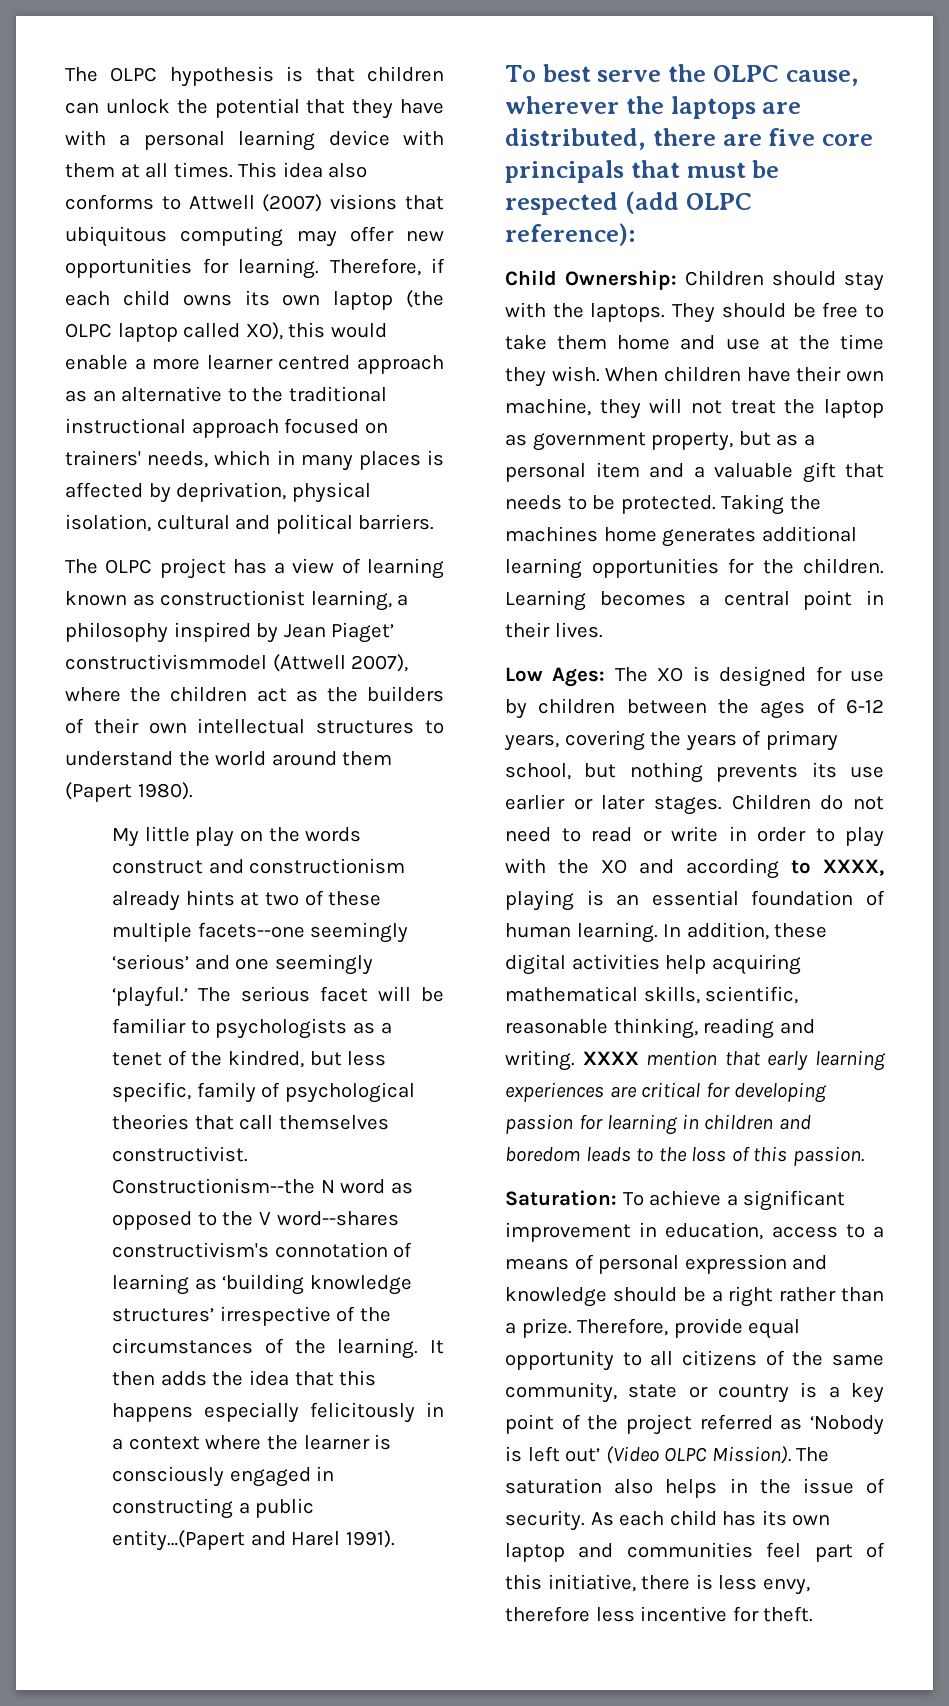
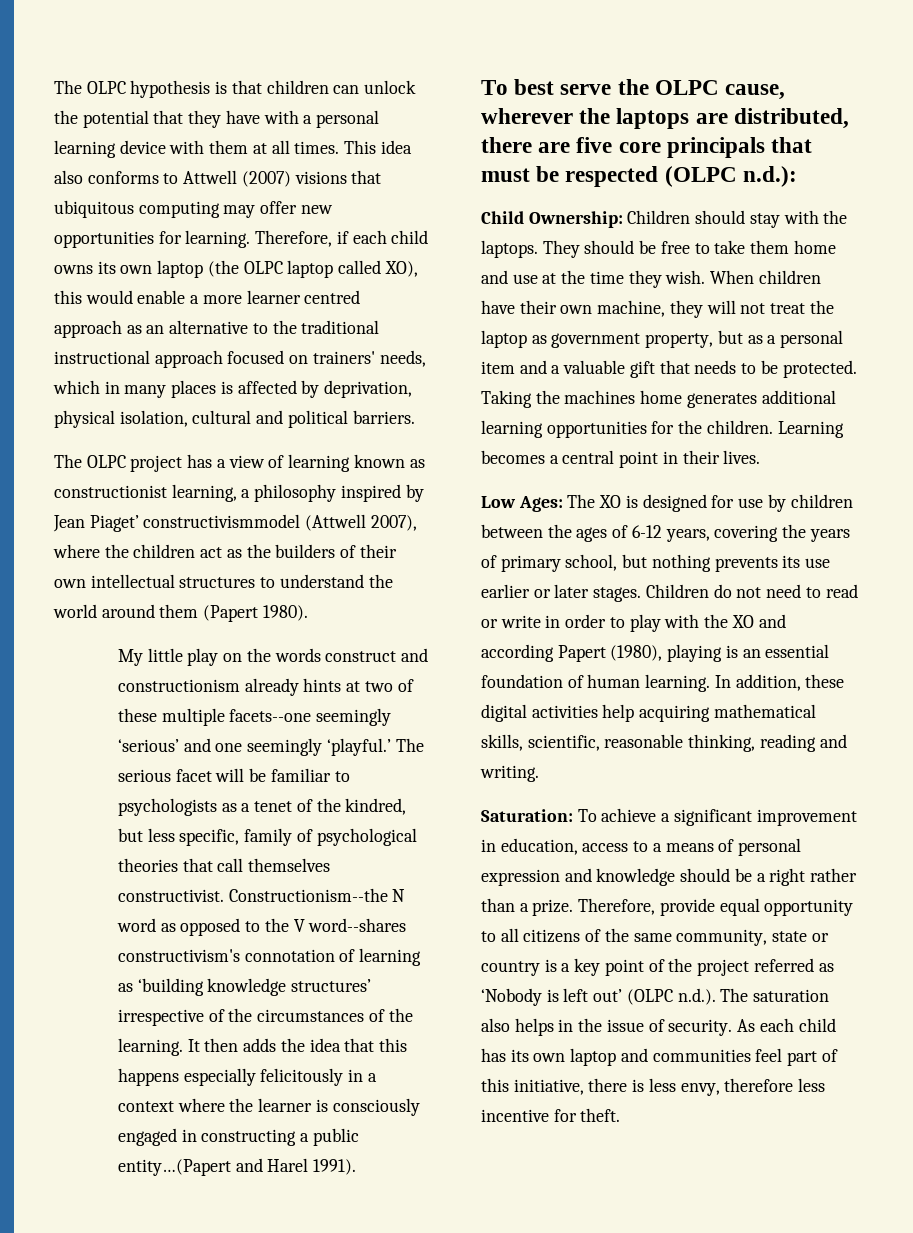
[624,191,752,214] [505,223,636,246] (add OLPC reference): -> [664,166,797,187] (OLPC n.d.):
[791,859,884,876] to XXXX, -> [557,645,663,662] Papert (1980),
[582,1050,887,1071] [505,1082,828,1103] [505,1114,811,1135] [505,1146,864,1166] XXXX mention that early learning experiences are critical for developing passion for learning in children and boredom leads to the loss of this passion. -> (539, 773) none
[605,1446,791,1464] (Video OLPC Mission). -> [626,988,716,1005] (OLPC n.d.).

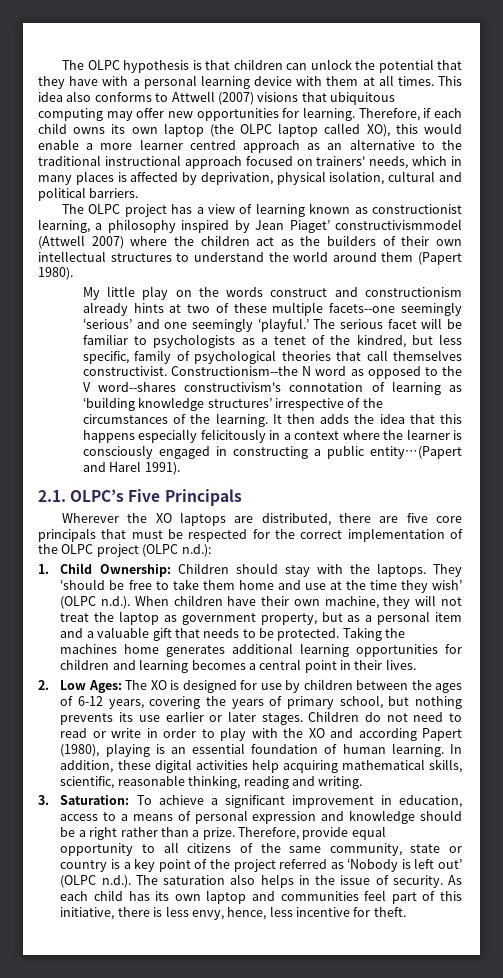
[370,515,417,531] 2007), -> [91,236,124,249] 2007)
[481,79,786,100] [481,108,611,124] To best serve the OLPC cause, wherever the -> [38,489,242,506] [62,513,172,523] 2.1. OLPC’s Five Principals // Wherever the XO
(659, 176) none -> [252,528,463,542] [38,544,139,557] for the correct implementation of the OLPC project
(797, 176) none -> [38,564,49,574] 1.
[584,240,635,254] should -> [60,579,106,590] ‘should
[665,270,706,284] wish. -> [432,580,463,590] [60,596,131,609] wish’ (OLPC n.d.).
[678,420,844,438] the children. Learning -> [60,659,189,673] children and learning
(761, 457) none -> [38,680,49,690] 2.
(539, 773) none -> [38,795,49,805] 3.
[724,1078,794,1092] therefore -> [227,907,267,920] hence,

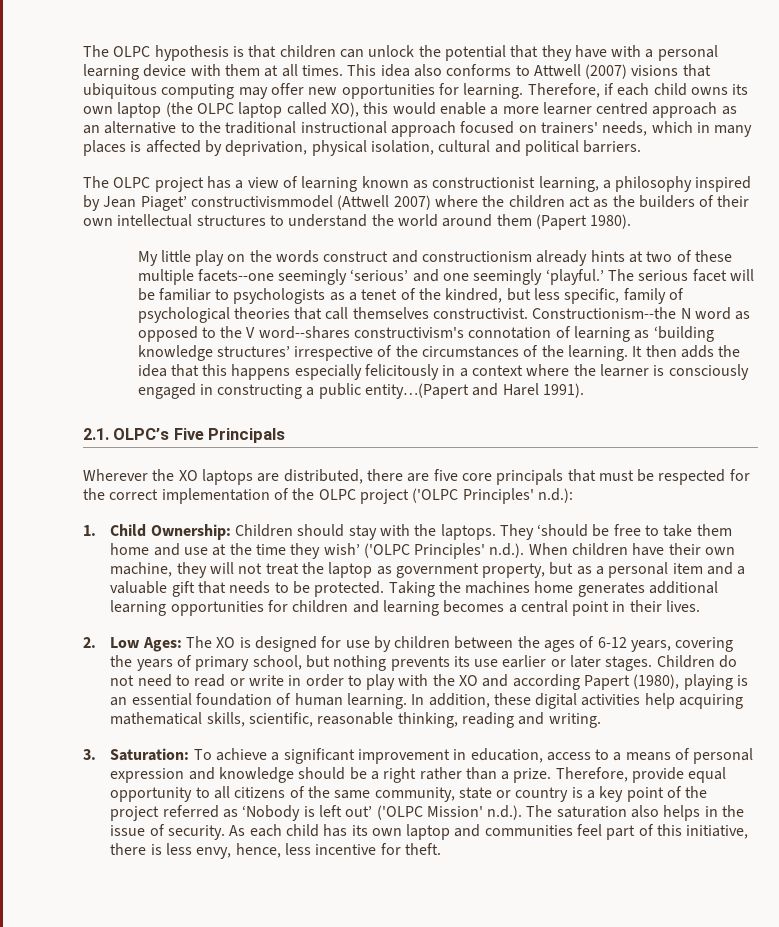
[142,544,179,557] (OLPC -> [412,488,534,504] ('OLPC Principles'
[60,596,97,609] (OLPC -> [363,543,486,559] ('OLPC Principles'
[60,875,97,888] (OLPC -> [376,805,483,820] ('OLPC Mission'

